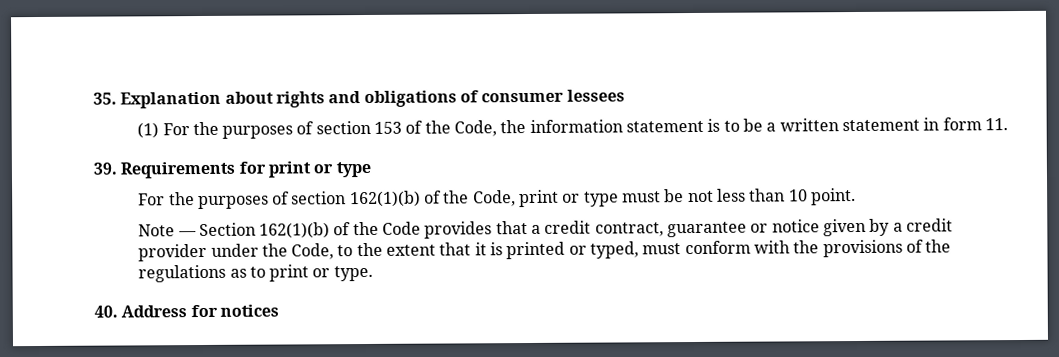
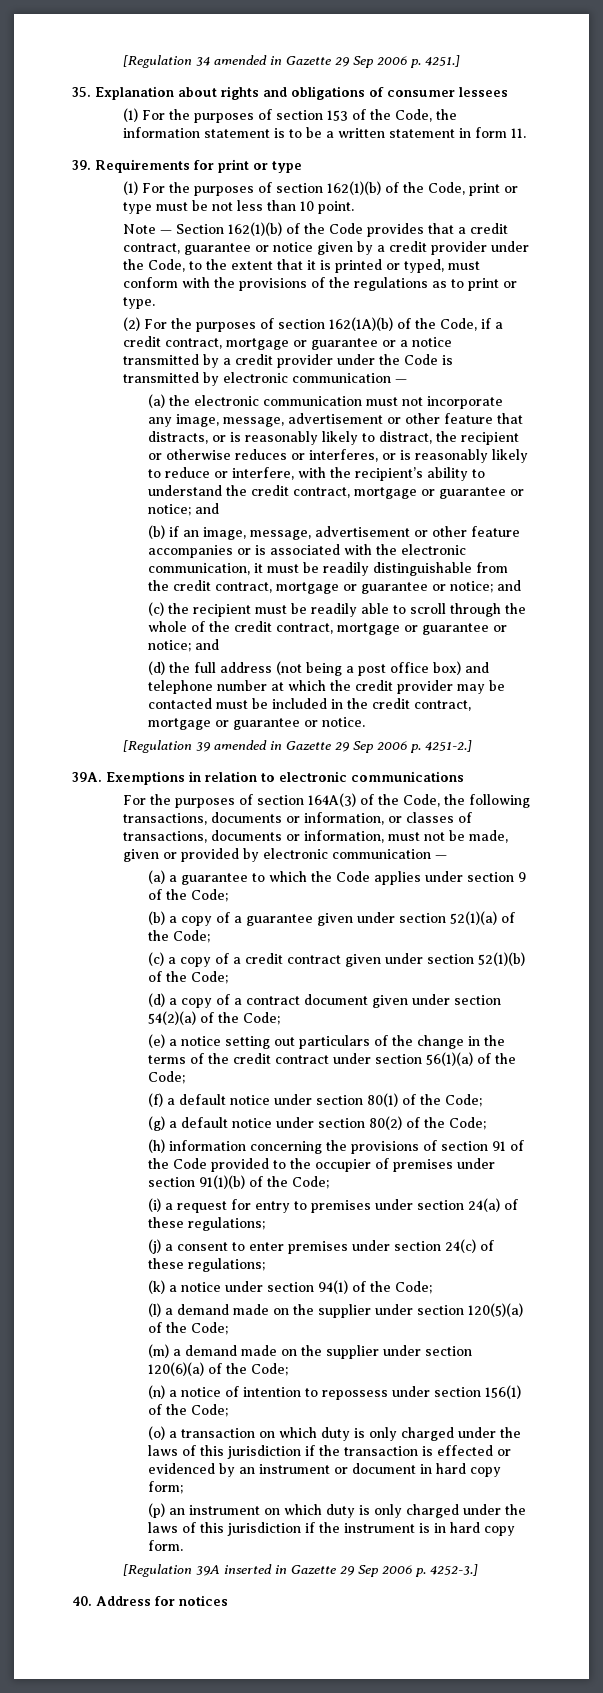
(93, 98) none -> [122,55,460,68] [Regulation 34 amended in Gazette 29 Sep 2006 p. 4251.] //
(371, 169) none -> [122,181,138,195] (1)
(373, 273) none -> [122,317,503,332] [122,336,452,350] [122,354,453,368] [122,372,407,386] [148,394,504,409] [148,413,524,427] [148,431,520,445] [148,449,529,463] [148,467,486,481] [148,485,525,499] [148,503,220,516] [148,525,521,540] [148,544,467,558] [148,562,509,576] [148,580,522,594] [148,602,527,617] [148,621,508,635] [148,639,220,652] [148,661,490,676] [148,680,506,694] [148,698,472,711] [148,717,366,730] [122,740,472,753] [72,771,464,785] [122,793,530,808] [122,812,472,825] [122,830,508,843] [122,848,447,862] [148,870,527,885] [148,889,229,902] [148,911,516,926] [148,930,211,943] [148,952,526,967] [148,971,229,984] [148,993,502,1008] [148,1011,281,1025] [148,1034,506,1049] [148,1052,517,1066] [148,1071,186,1084] [148,1093,483,1107] [148,1116,487,1131] [148,1139,525,1154] [148,1158,496,1172] [148,1175,330,1189] [148,1198,519,1213] [148,1217,266,1231] [148,1239,495,1254] [148,1258,266,1272] [148,1280,433,1294] [148,1303,524,1318] [148,1322,229,1335] [148,1344,473,1359] [148,1362,289,1376] [148,1385,522,1400] [148,1404,229,1417] [148,1426,522,1441] [148,1445,512,1459] [148,1463,502,1477] [148,1481,184,1494] [148,1503,527,1518] [148,1522,516,1536] [148,1540,184,1551] [122,1564,478,1577] // (2) For the purposes of section 162(1A)(b) of the Code, if a credit contract, mortgage or guarantee or a notice transmitted by a credit provider under the Code is transmitted by electronic communication — // (a) the electronic communication must not incorporate any image, message, advertisement or other feature that distracts, or is reasonably likely to distract, the recipient or otherwise reduces or interferes, or is reasonably likely to reduce or interfere, with the recipient’s ability to understand the credit contract, mortgage or guarantee or notice; and // (b) if an image, message, advertisement or other feature accompanies or is associated with the electronic communication, it must be readily distinguishable from the credit contract, mortgage or guarantee or notice; and // (c) the recipient must be readily able to scroll through the whole of the credit contract, mortgage or guarantee or notice; and // (d) the full address (not being a post office box) and telephone number at which the credit provider may be contacted must be included in the credit contract, mortgage or guarantee or notice. // [Regulation 39 amended in Gazette 29 Sep 2006 p. 4251-2.] // 39A. Exemptions in relation to electronic communications // For the purposes of section 164A(3) of the Code, the following transactions, documents or information, or classes of transactions, documents or information, must not be made, given or provided by electronic communication — // (a) a guarantee to which the Code applies under section 9 of the Code; // (b) a copy of a guarantee given under section 52(1)(a) of the Code; // (c) a copy of a credit contract given under section 52(1)(b) of the Code; // (d) a copy of a contract document given under section 54(2)(a) of the Code; // (e) a notice setting out particulars of the change in the terms of the credit contract under section 56(1)(a) of the Code; // (f) a default notice under section 80(1) of the Code; // (g) a default notice under section 80(2) of the Code; // (h) information concerning the provisions of section 91 of the Code provided to the occupier of premises under section 91(1)(b) of the Code; // (i) a request for entry to premises under section 24(a) of these regulations; // (j) a consent to enter premises under section 24(c) of these regulations; // (k) a notice under section 94(1) of the Code; // (l) a demand made on the supplier under section 120(5)(a) of the Code; // (m) a demand made on the supplier under section 120(6)(a) of the Code; // (n) a notice of intention to repossess under section 156(1) of the Code; // (o) a transaction on which duty is only charged under the laws of this jurisdiction if the transaction is effected or evidenced by an instrument or document in hard copy form; // (p) an instrument on which duty is only charged under the laws of this jurisdiction if the instrument is in hard copy form. // [Regulation 39A inserted in Gazette 29 Sep 2006 p. 4252-3.]

